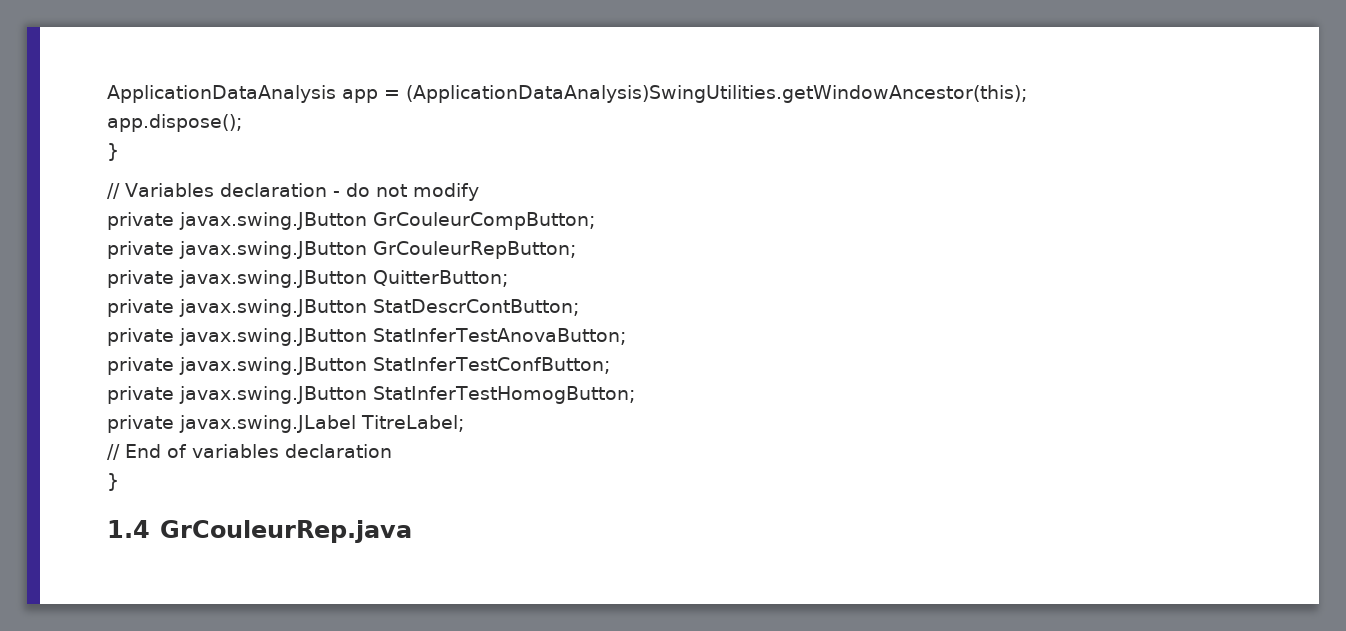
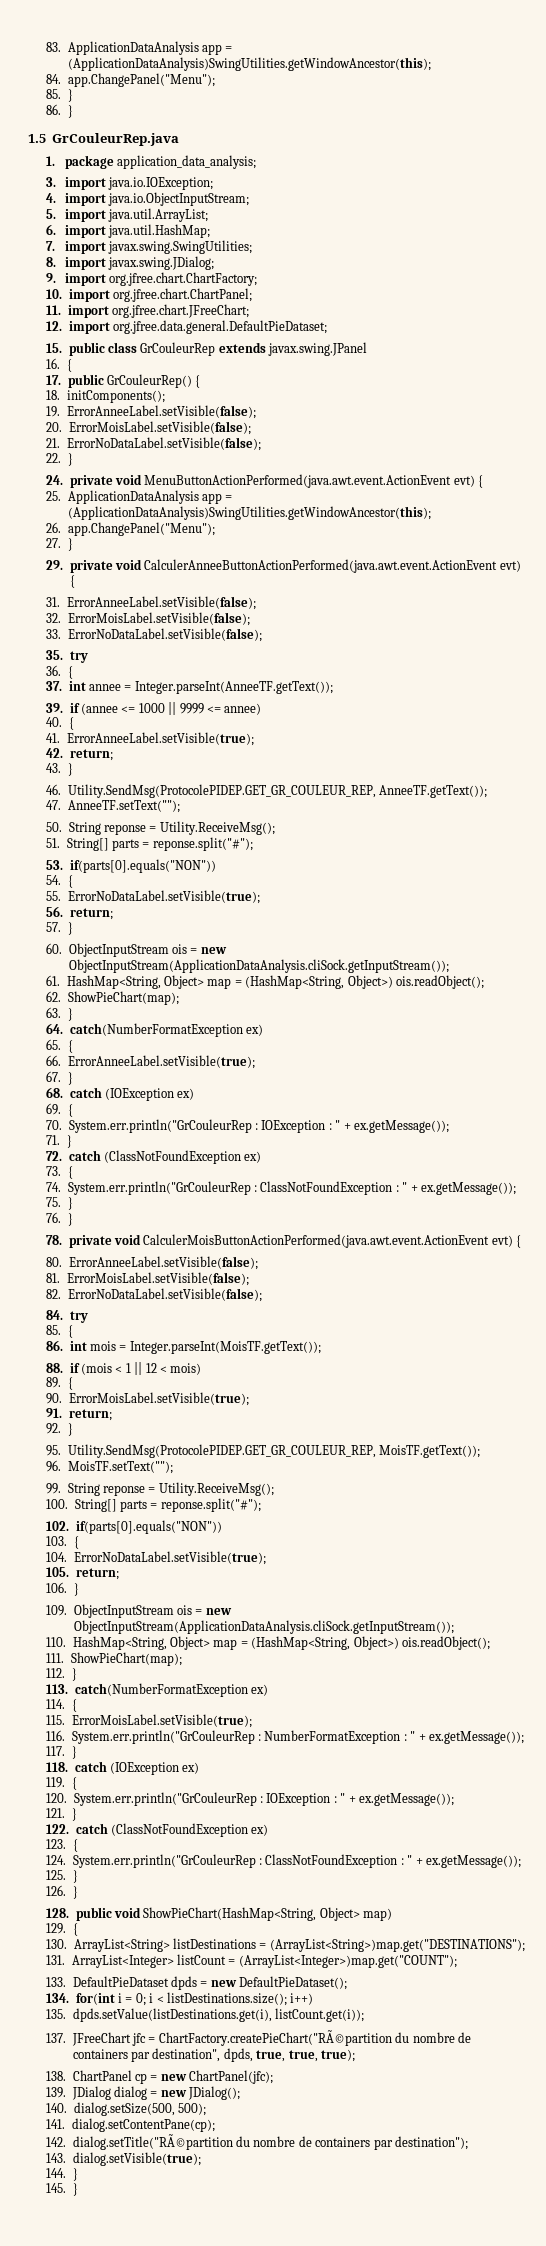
[107,85,1027,103] [107,114,242,132] [107,143,119,161] [107,183,479,201] [107,212,595,230] [107,241,576,259] [107,270,508,288] [107,299,579,317] [107,328,626,346] [107,357,610,375] [107,386,635,404] [107,415,464,433] [107,444,392,460] [107,473,119,491] [107,520,150,538] ApplicationDataAnalysis app = (ApplicationDataAnalysis)SwingUtilities.getWindowAncestor(this); // app.dispose(); // } // // Variables declaration - do not modify // private javax.swing.JButton GrCouleurCompButton; // private javax.swing.JButton GrCouleurRepButton; // private javax.swing.JButton QuitterButton; // private javax.swing.JButton StatDescrContButton; // private javax.swing.JButton StatInferTestAnovaButton; // private javax.swing.JButton StatInferTestConfButton; // private javax.swing.JButton StatInferTestHomogButton; // private javax.swing.JLabel TitreLabel; // // End of variables declaration // } // 1.4 -> [46,41,233,55] [67,57,431,71] [46,73,215,87] [46,89,73,102] [46,104,73,118] [28,134,46,143] 83. ApplicationDataAnalysis app = (ApplicationDataAnalysis)SwingUtilities.getWindowAncestor(this); // 84. app.ChangePanel("Menu"); // 85. } // 86. } // 1.5
(412, 531) none -> [46,155,257,169] [46,177,214,190] [46,192,250,206] [46,208,209,222] [46,224,211,238] [46,240,253,254] [46,256,215,270] [46,272,258,286] [46,288,253,302] [46,304,250,318] [46,320,328,334] [46,342,368,356] [46,358,72,372] [46,374,201,388] [46,390,165,403] [46,405,256,419] [46,421,251,435] [46,437,261,451] [46,453,73,466] [46,474,484,488] [46,490,233,504] [67,506,431,520] [46,522,215,536] [46,538,73,551] [46,559,521,573] [69,575,75,588] [46,596,256,610] [46,612,250,626] [46,628,262,642] [46,650,88,663] [46,665,73,679] [46,681,333,694] [46,702,262,715] [46,717,74,730] [46,732,254,746] [46,748,113,761] [46,763,73,776] [46,784,488,798] [46,800,180,813] [46,821,275,835] [46,837,253,851] [46,859,216,873] [46,875,73,888] [46,890,260,904] [46,906,113,920] [46,922,73,935] [46,943,227,957] [68,959,449,973] [46,975,484,989] [46,991,179,1005] [46,1007,73,1021] [46,1023,264,1037] [46,1039,73,1053] [46,1055,255,1069] [46,1071,73,1085] [46,1087,195,1101] [46,1103,73,1117] [46,1119,449,1133] [46,1135,72,1148] [46,1150,262,1164] [46,1166,73,1179] [46,1181,516,1195] [46,1197,73,1210] [46,1212,73,1226] [46,1234,522,1248] [46,1256,258,1270] [46,1272,249,1286] [46,1288,262,1302] [46,1310,88,1323] [46,1325,73,1338] [46,1340,321,1354] [46,1362,202,1375] [46,1377,73,1390] [46,1392,249,1406] [46,1408,112,1421] [46,1423,73,1436] [46,1444,481,1458] [46,1460,173,1474] [46,1482,274,1496] [46,1498,261,1512] [46,1520,222,1534] [46,1536,79,1549] [46,1551,266,1565] [46,1567,119,1580] [46,1582,79,1596] [46,1604,232,1618] [73,1620,454,1634] [46,1636,490,1650] [46,1652,182,1666] [46,1668,77,1681] [46,1683,269,1697] [46,1699,77,1712] [46,1714,252,1728] [46,1730,524,1744] [46,1746,77,1759] [46,1761,200,1775] [46,1777,77,1790] [46,1792,454,1806] [46,1808,77,1821] [46,1823,269,1837] [46,1839,78,1852] [46,1854,521,1868] [46,1870,78,1883] [46,1885,78,1899] [46,1907,393,1921] [46,1923,78,1936] [46,1938,525,1952] [46,1954,457,1968] [46,1976,348,1990] [46,1992,314,2006] [46,2008,365,2022] [46,2030,471,2046] [72,2048,355,2062] [46,2070,274,2084] [46,2086,241,2100] [46,2102,207,2116] [46,2118,215,2132] [46,2134,468,2150] [46,2152,201,2166] [46,2168,78,2181] [46,2183,78,2196] // 1. package application_data_analysis; // 3. import java.io.IOException; // 4. import java.io.ObjectInputStream; // 5. import java.util.ArrayList; // 6. import java.util.HashMap; // 7. import javax.swing.SwingUtilities; // 8. import javax.swing.JDialog; // 9. import org.jfree.chart.ChartFactory; // 10. import org.jfree.chart.ChartPanel; // 11. import org.jfree.chart.JFreeChart; // 12. import org.jfree.data.general.DefaultPieDataset; // 15. public class GrCouleurRep extends javax.swing.JPanel // 16. { // 17. public GrCouleurRep() { // 18. initComponents(); // 19. ErrorAnneeLabel.setVisible(false); // 20. ErrorMoisLabel.setVisible(false); // 21. ErrorNoDataLabel.setVisible(false); // 22. } // 24. private void MenuButtonActionPerformed(java.awt.event.ActionEvent evt) { // 25. ApplicationDataAnalysis app = (ApplicationDataAnalysis)SwingUtilities.getWindowAncestor(this); // 26. app.ChangePanel("Menu"); // 27. } // 29. private void CalculerAnneeButtonActionPerformed(java.awt.event.ActionEvent evt) { // 31. ErrorAnneeLabel.setVisible(false); // 32. ErrorMoisLabel.setVisible(false); // 33. ErrorNoDataLabel.setVisible(false); // 35. try // 36. { // 37. int annee = Integer.parseInt(AnneeTF.getText()); // 39. if (annee <= 1000 || 9999 <= annee) // 40. { // 41. ErrorAnneeLabel.setVisible(true); // 42. return; // 43. } // 46. Utility.SendMsg(ProtocolePIDEP.GET_GR_COULEUR_REP, AnneeTF.getText()); // 47. AnneeTF.setText(""); // 50. String reponse = Utility.ReceiveMsg(); // 51. String[] parts = reponse.split("#"); // 53. if(parts[0].equals("NON")) // 54. { // 55. ErrorNoDataLabel.setVisible(true); // 56. return; // 57. } // 60. ObjectInputStream ois = new ObjectInputStream(ApplicationDataAnalysis.cliSock.getInputStream()); // 61. HashMap<String, Object> map = (HashMap<String, Object>) ois.readObject(); // 62. ShowPieChart(map); // 63. } // 64. catch(NumberFormatException ex) // 65. { // 66. ErrorAnneeLabel.setVisible(true); // 67. } // 68. catch (IOException ex) // 69. { // 70. System.err.println("GrCouleurRep : IOException : " + ex.getMessage()); // 71. } // 72. catch (ClassNotFoundException ex) // 73. { // 74. System.err.println("GrCouleurRep : ClassNotFoundException : " + ex.getMessage()); // 75. } // 76. } // 78. private void CalculerMoisButtonActionPerformed(java.awt.event.ActionEvent evt) { // 80. ErrorAnneeLabel.setVisible(false); // 81. ErrorMoisLabel.setVisible(false); // 82. ErrorNoDataLabel.setVisible(false); // 84. try // 85. { // 86. int mois = Integer.parseInt(MoisTF.getText()); // 88. if (mois < 1 || 12 < mois) // 89. { // 90. ErrorMoisLabel.setVisible(true); // 91. return; // 92. } // 95. Utility.SendMsg(ProtocolePIDEP.GET_GR_COULEUR_REP, MoisTF.getText()); // 96. MoisTF.setText(""); // 99. String reponse = Utility.ReceiveMsg(); // 100. String[] parts = reponse.split("#"); // 102. if(parts[0].equals("NON")) // 103. { // 104. ErrorNoDataLabel.setVisible(true); // 105. return; // 106. } // 109. ObjectInputStream ois = new ObjectInputStream(ApplicationDataAnalysis.cliSock.getInputStream()); // 110. HashMap<String, Object> map = (HashMap<String, Object>) ois.readObject(); // 111. ShowPieChart(map); // 112. } // 113. catch(NumberFormatException ex) // 114. { // 115. ErrorMoisLabel.setVisible(true); // 116. System.err.println("GrCouleurRep : NumberFormatException : " + ex.getMessage()); // 117. } // 118. catch (IOException ex) // 119. { // 120. System.err.println("GrCouleurRep : IOException : " + ex.getMessage()); // 121. } // 122. catch (ClassNotFoundException ex) // 123. { // 124. System.err.println("GrCouleurRep : ClassNotFoundException : " + ex.getMessage()); // 125. } // 126. } // 128. public void ShowPieChart(HashMap<String, Object> map) // 129. { // 130. ArrayList<String> listDestinations = (ArrayList<String>)map.get("DESTINATIONS"); // 131. ArrayList<Integer> listCount = (ArrayList<Integer>)map.get("COUNT"); // 133. DefaultPieDataset dpds = new DefaultPieDataset(); // 134. for(int i = 0; i < listDestinations.size(); i++) // 135. dpds.setValue(listDestinations.get(i), listCount.get(i)); // 137. JFreeChart jfc = ChartFactory.createPieChart("RÃ©partition du nombre de containers par destination", dpds, true, true, true); // 138. ChartPanel cp = new ChartPanel(jfc); // 139. JDialog dialog = new JDialog(); // 140. dialog.setSize(500, 500); // 141. dialog.setContentPane(cp); // 142. dialog.setTitle("RÃ©partition du nombre de containers par destination"); // 143. dialog.setVisible(true); // 144. } // 145. }

